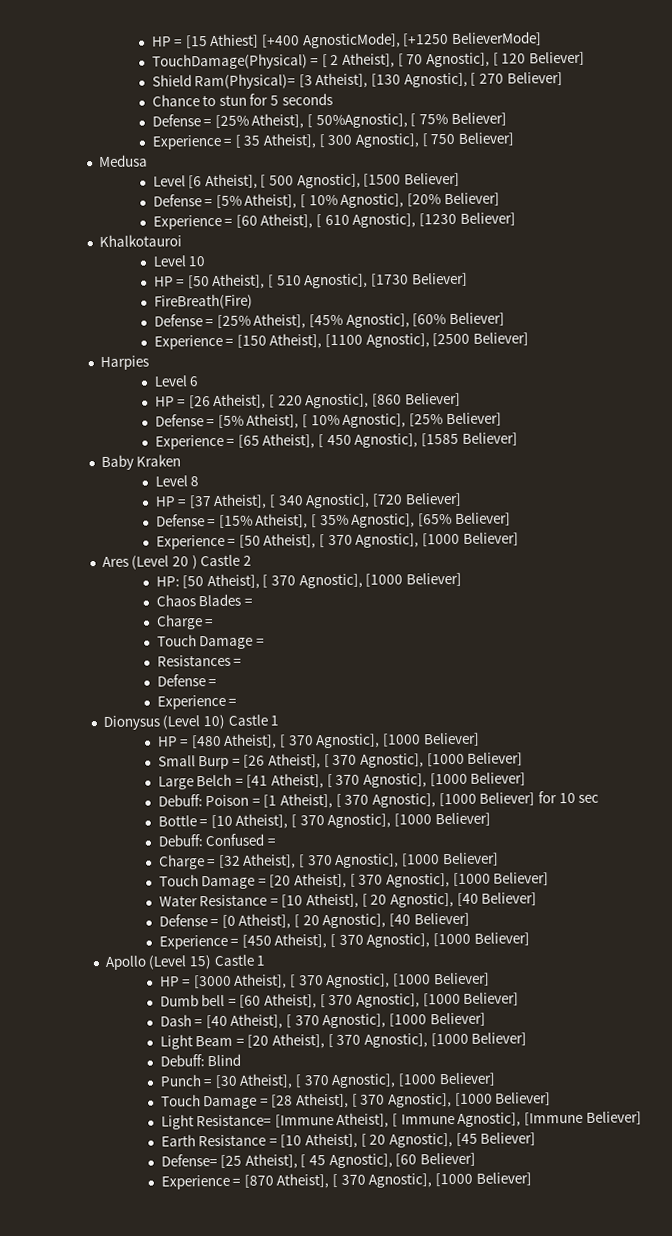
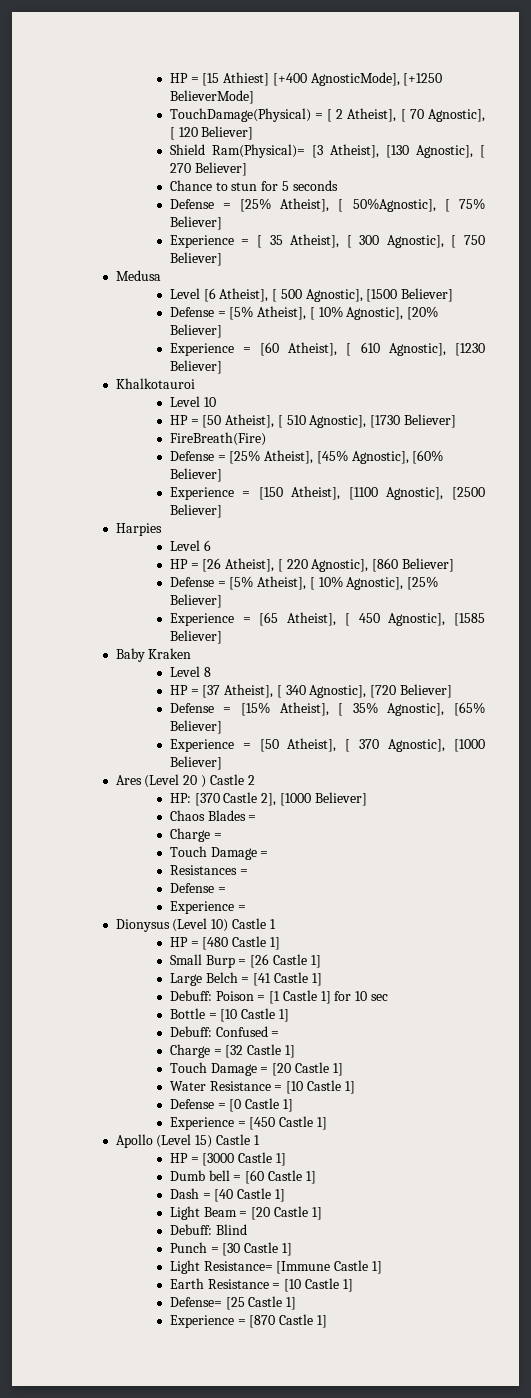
[182,573,363,590] [50 Atheist], [ 370 Agnostic], -> [194,792,277,806] [370 Castle 2],
[223,732,480,749] [157,752,524,770] [157,772,527,790] [157,792,536,809] Atheist], [ 370 Agnostic], [1000 Believer] // Small Burp = [26 Atheist], [ 370 Agnostic], [1000 Believer] // Large Belch = [41 Atheist], [ 370 Agnostic], [1000 Believer] // Debuff: Poison = [1 Atheist], [ 370 Agnostic], [1000 Believer] -> [232,936,280,950] [169,954,321,968] [169,972,322,986] [169,990,331,1004] Castle 1] // Small Burp = [26 Castle 1] // Large Belch = [41 Castle 1] // Debuff: Poison = [1 Castle 1]
[235,812,491,829] Atheist], [ 370 Agnostic], [1000 Believer] -> [241,1008,289,1022] Castle 1]
[243,852,499,869] [158,872,550,890] [158,892,538,909] [158,912,470,929] [158,932,530,950] Atheist], [ 370 Agnostic], [1000 Believer] // Touch Damage = [20 Atheist], [ 370 Agnostic], [1000 Believer] // Water Resistance = [10 Atheist], [ 20 Agnostic], [40 Believer] // Defense = [0 Atheist], [ 20 Agnostic], [40 Believer] // Experience = [450 Atheist], [ 370 Agnostic], [1000 Believer] -> [247,1044,295,1058] [169,1062,343,1076] [169,1080,355,1094] [169,1098,293,1112] [169,1116,327,1130] Castle 1] // Touch Damage = [20 Castle 1] // Water Resistance = [10 Castle 1] // Defense = [0 Castle 1] // Experience = [450 Castle 1]
[234,972,490,989] [159,992,520,1009] [159,1012,486,1029] [159,1032,528,1050] Atheist], [ 370 Agnostic], [1000 Believer] // Dumb bell = [60 Atheist], [ 370 Agnostic], [1000 Believer] // Dash = [40 Atheist], [ 370 Agnostic], [1000 Believer] // Light Beam = [20 Atheist], [ 370 Agnostic], [1000 Believer] -> [238,1152,286,1166] [169,1170,316,1184] [169,1188,285,1202] [169,1206,322,1220] Castle 1] // Dumb bell = [60 Castle 1] // Dash = [40 Castle 1] // Light Beam = [20 Castle 1]
[239,1072,496,1089] [160,1092,552,1110] [160,1111,642,1130] [160,1132,537,1149] [160,1152,477,1169] [160,1172,532,1190] Atheist], [ 370 Agnostic], [1000 Believer] // Touch Damage = [28 Atheist], [ 370 Agnostic], [1000 Believer] // Light Resistance= [Immune Atheist], [ Immune Agnostic], [Immune Believer] // Earth Resistance = [10 Atheist], [ 20 Agnostic], [45 Believer] // Defense= [25 Atheist], [ 45 Agnostic], [60 Believer] // Experience = [870 Atheist], [ 370 Agnostic], [1000 Believer] -> [244,1242,292,1256] [169,1260,382,1274] [169,1278,353,1292] [169,1296,297,1310] [169,1314,327,1328] Castle 1] // Light Resistance= [Immune Castle 1] // Earth Resistance = [10 Castle 1] // Defense= [25 Castle 1] // Experience = [870 Castle 1]

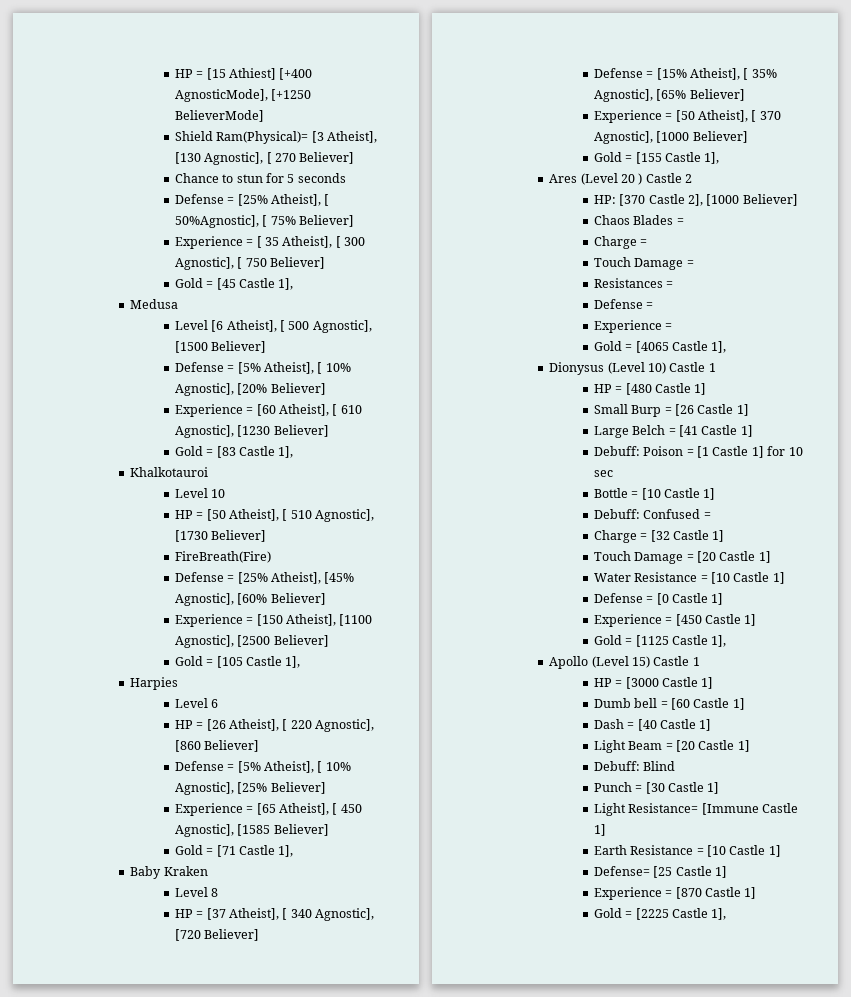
[169,108,486,122] [169,126,254,140] // TouchDamage(Physical) = [ 2 Atheist], [ 70 Agnostic], [ 120 Believer] -> (264, 116) none
(222, 259) none -> [174,278,294,290] // Gold = [45 Castle 1],
(222, 367) none -> [174,446,294,458] // Gold = [83 Castle 1],
(222, 511) none -> [174,656,301,668] // Gold = [105 Castle 1],
(222, 637) none -> [174,845,294,857] // Gold = [71 Castle 1],
(222, 763) none -> [593,152,720,164] // Gold = [155 Castle 1],
(246, 908) none -> [593,341,727,353] // Gold = [4065 Castle 1],
(327, 1123) none -> [593,635,727,647] // Gold = [1125 Castle 1],
(327, 1321) none -> [593,908,727,920] // Gold = [2225 Castle 1],

